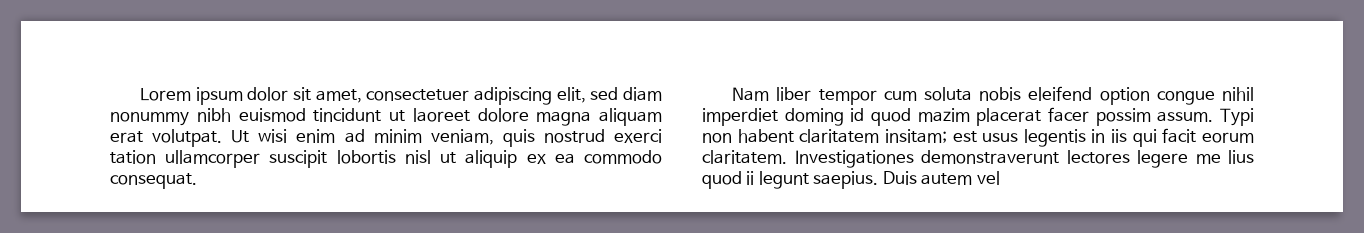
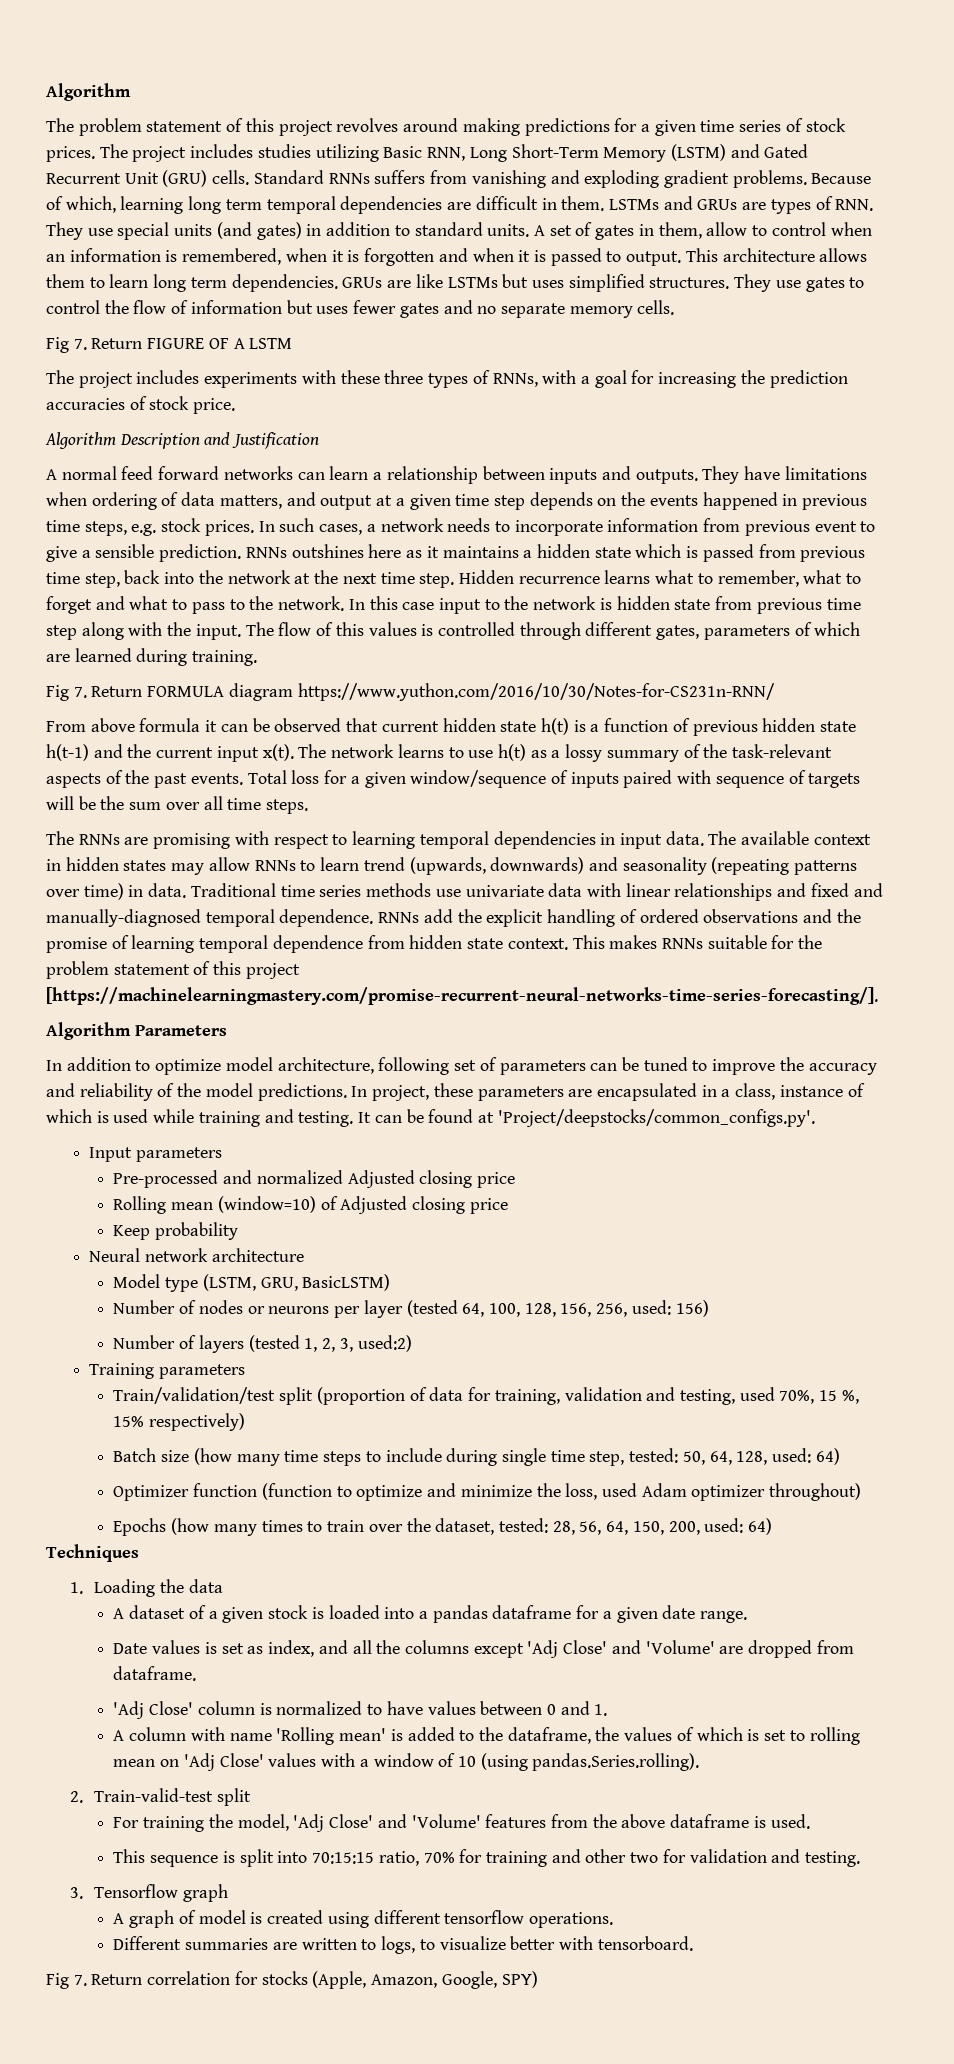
[140,87,662,105] [110,108,662,126] [110,129,663,147] [110,150,662,168] [110,173,197,189] [732,86,1254,105] [702,107,1255,126] [702,128,1254,147] [702,150,1254,168] [702,171,1000,189] Lorem ipsum dolor sit amet, consectetuer adipiscing elit, sed diam nonummy nibh euismod tincidunt ut laoreet dolore magna aliquam erat volutpat. Ut wisi enim ad minim veniam, quis nostrud exerci tation ullamcorper suscipit lobortis nisl ut aliquip ex ea commodo consequat. // Nam liber tempor cum soluta nobis eleifend option congue nihil imperdiet doming id quod mazim placerat facer possim assum. Typi non habent claritatem insitam; est usus legentis in iis qui facit eorum claritatem. Investigationes demonstraverunt lectores legere me lius quod ii legunt saepius. Duis autem vel -> [46,83,131,101] [46,118,846,136] [46,144,809,162] [46,170,872,188] [46,196,874,214] [46,222,872,240] [46,248,868,266] [46,274,865,292] [46,300,675,318] [46,337,293,353] [46,370,848,388] [46,396,236,414] [45,432,320,449] [46,466,867,484] [46,492,868,510] [46,518,876,536] [46,544,866,562] [46,570,862,588] [46,596,861,614] [46,622,861,640] [46,648,258,666] [46,683,775,701] [46,718,857,736] [46,744,833,762] [46,770,861,788] [46,796,309,814] [46,831,871,849] [46,857,858,875] [46,883,883,901] [46,909,861,927] [46,935,823,953] [46,961,300,979] [46,987,878,1005] [46,1022,227,1040] [46,1057,877,1075] [46,1083,865,1101] [46,1109,815,1127] [89,1147,223,1162] [113,1170,516,1188] [113,1196,508,1214] [113,1222,239,1240] [89,1248,304,1262] [113,1274,391,1292] [113,1300,709,1318] [113,1335,412,1353] [89,1363,246,1379] [113,1387,859,1405] [113,1413,246,1431] [113,1448,840,1466] [113,1483,862,1501] [113,1518,773,1536] [46,1544,139,1562] [70,1579,223,1597] [113,1605,748,1623] [113,1640,854,1658] [113,1666,197,1681] [113,1701,608,1719] [113,1727,860,1745] [113,1753,700,1771] [70,1788,251,1806] [113,1814,810,1832] [113,1849,861,1867] [70,1884,228,1902] [113,1910,613,1928] [113,1936,693,1954] [46,1971,538,1989] Algorithm // The problem statement of this project revolves around making predictions for a given time series of stock prices. The project includes studies utilizing Basic RNN, Long Short-Term Memory (LSTM) and Gated Recurrent Unit (GRU) cells. Standard RNNs suffers from vanishing and exploding gradient problems. Because of which, learning long term temporal dependencies are difficult in them. LSTMs and GRUs are types of RNN. They use special units (and gates) in addition to standard units. A set of gates in them, allow to control when an information is remembered, when it is forgotten and when it is passed to output. This architecture allows them to learn long term dependencies. GRUs are like LSTMs but uses simplified structures. They use gates to control the flow of information but uses fewer gates and no separate memory cells. // Fig 7. Return FIGURE OF A LSTM // The project includes experiments with these three types of RNNs, with a goal for increasing the prediction accuracies of stock price. // Algorithm Description and Justification // A normal feed forward networks can learn a relationship between inputs and outputs. They have limitations when ordering of data matters, and output at a given time step depends on the events happened in previous time steps, e.g. stock prices. In such cases, a network needs to incorporate information from previous event to give a sensible prediction. RNNs outshines here as it maintains a hidden state which is passed from previous time step, back into the network at the next time step. Hidden recurrence learns what to remember, what to forget and what to pass to the network. In this case input to the network is hidden state from previous time step along with the input. The flow of this values is controlled through different gates, parameters of which are learned during training. // Fig 7. Return FORMULA diagram https://www.yuthon.com/2016/10/30/Notes-for-CS231n-RNN/ // From above formula it can be observed that current hidden state h(t) is a function of previous hidden state h(t-1) and the current input x(t). The network learns to use h(t) as a lossy summary of the task-relevant aspects of the past events. Total loss for a given window/sequence of inputs paired with sequence of targets will be the sum over all time steps. // The RNNs are promising with respect to learning temporal dependencies in input data. The available context in hidden states may allow RNNs to learn trend (upwards, downwards) and seasonality (repeating patterns over time) in data. Traditional time series methods use univariate data with linear relationships and fixed and manually-diagnosed temporal dependence. RNNs add the explicit handling of ordered observations and the promise of learning temporal dependence from hidden state context. This makes RNNs suitable for the problem statement of this project [https://machinelearningmastery.com/promise-recurrent-neural-networks-time-series-forecasting/]. // Algorithm Parameters // In addition to optimize model architecture, following set of parameters can be tuned to improve the accuracy and reliability of the model predictions. In project, these parameters are encapsulated in a class, instance of which is used while training and testing. It can be found at 'Project/deepstocks/common_configs.py'. // Input parameters // Pre-processed and normalized Adjusted closing price // Rolling mean (window=10) of Adjusted closing price // Keep probability // Neural network architecture // Model type (LSTM, GRU, BasicLSTM) // Number of nodes or neurons per layer (tested 64, 100, 128, 156, 256, used: 156) // Number of layers (tested 1, 2, 3, used:2) // Training parameters // Train/validation/test split (proportion of data for training, validation and testing, used 70%, 15 %, 15% respectively) // Batch size (how many time steps to include during single time step, tested: 50, 64, 128, used: 64) // Optimizer function (function to optimize and minimize the loss, used Adam optimizer throughout) // Epochs (how many times to train over the dataset, tested: 28, 56, 64, 150, 200, used: 64) // Techniques // 1. Loading the data // A dataset of a given stock is loaded into a pandas dataframe for a given date range. // Date values is set as index, and all the columns except 'Adj Close' and 'Volume' are dropped from dataframe. // 'Adj Close' column is normalized to have values between 0 and 1. // A column with name 'Rolling mean' is added to the dataframe, the values of which is set to rolling mean on 'Adj Close' values with a window of 10 (using pandas.Series.rolling). // 2. Train-valid-test split // For training the model, 'Adj Close' and 'Volume' features from the above dataframe is used. // This sequence is split into 70:15:15 ratio, 70% for training and other two for validation and testing. // 3. Tensorflow graph // A graph of model is created using different tensorflow operations. // Different summaries are written to logs, to visualize better with tensorboard. // Fig 7. Return correlation for stocks (Apple, Amazon, Google, SPY)

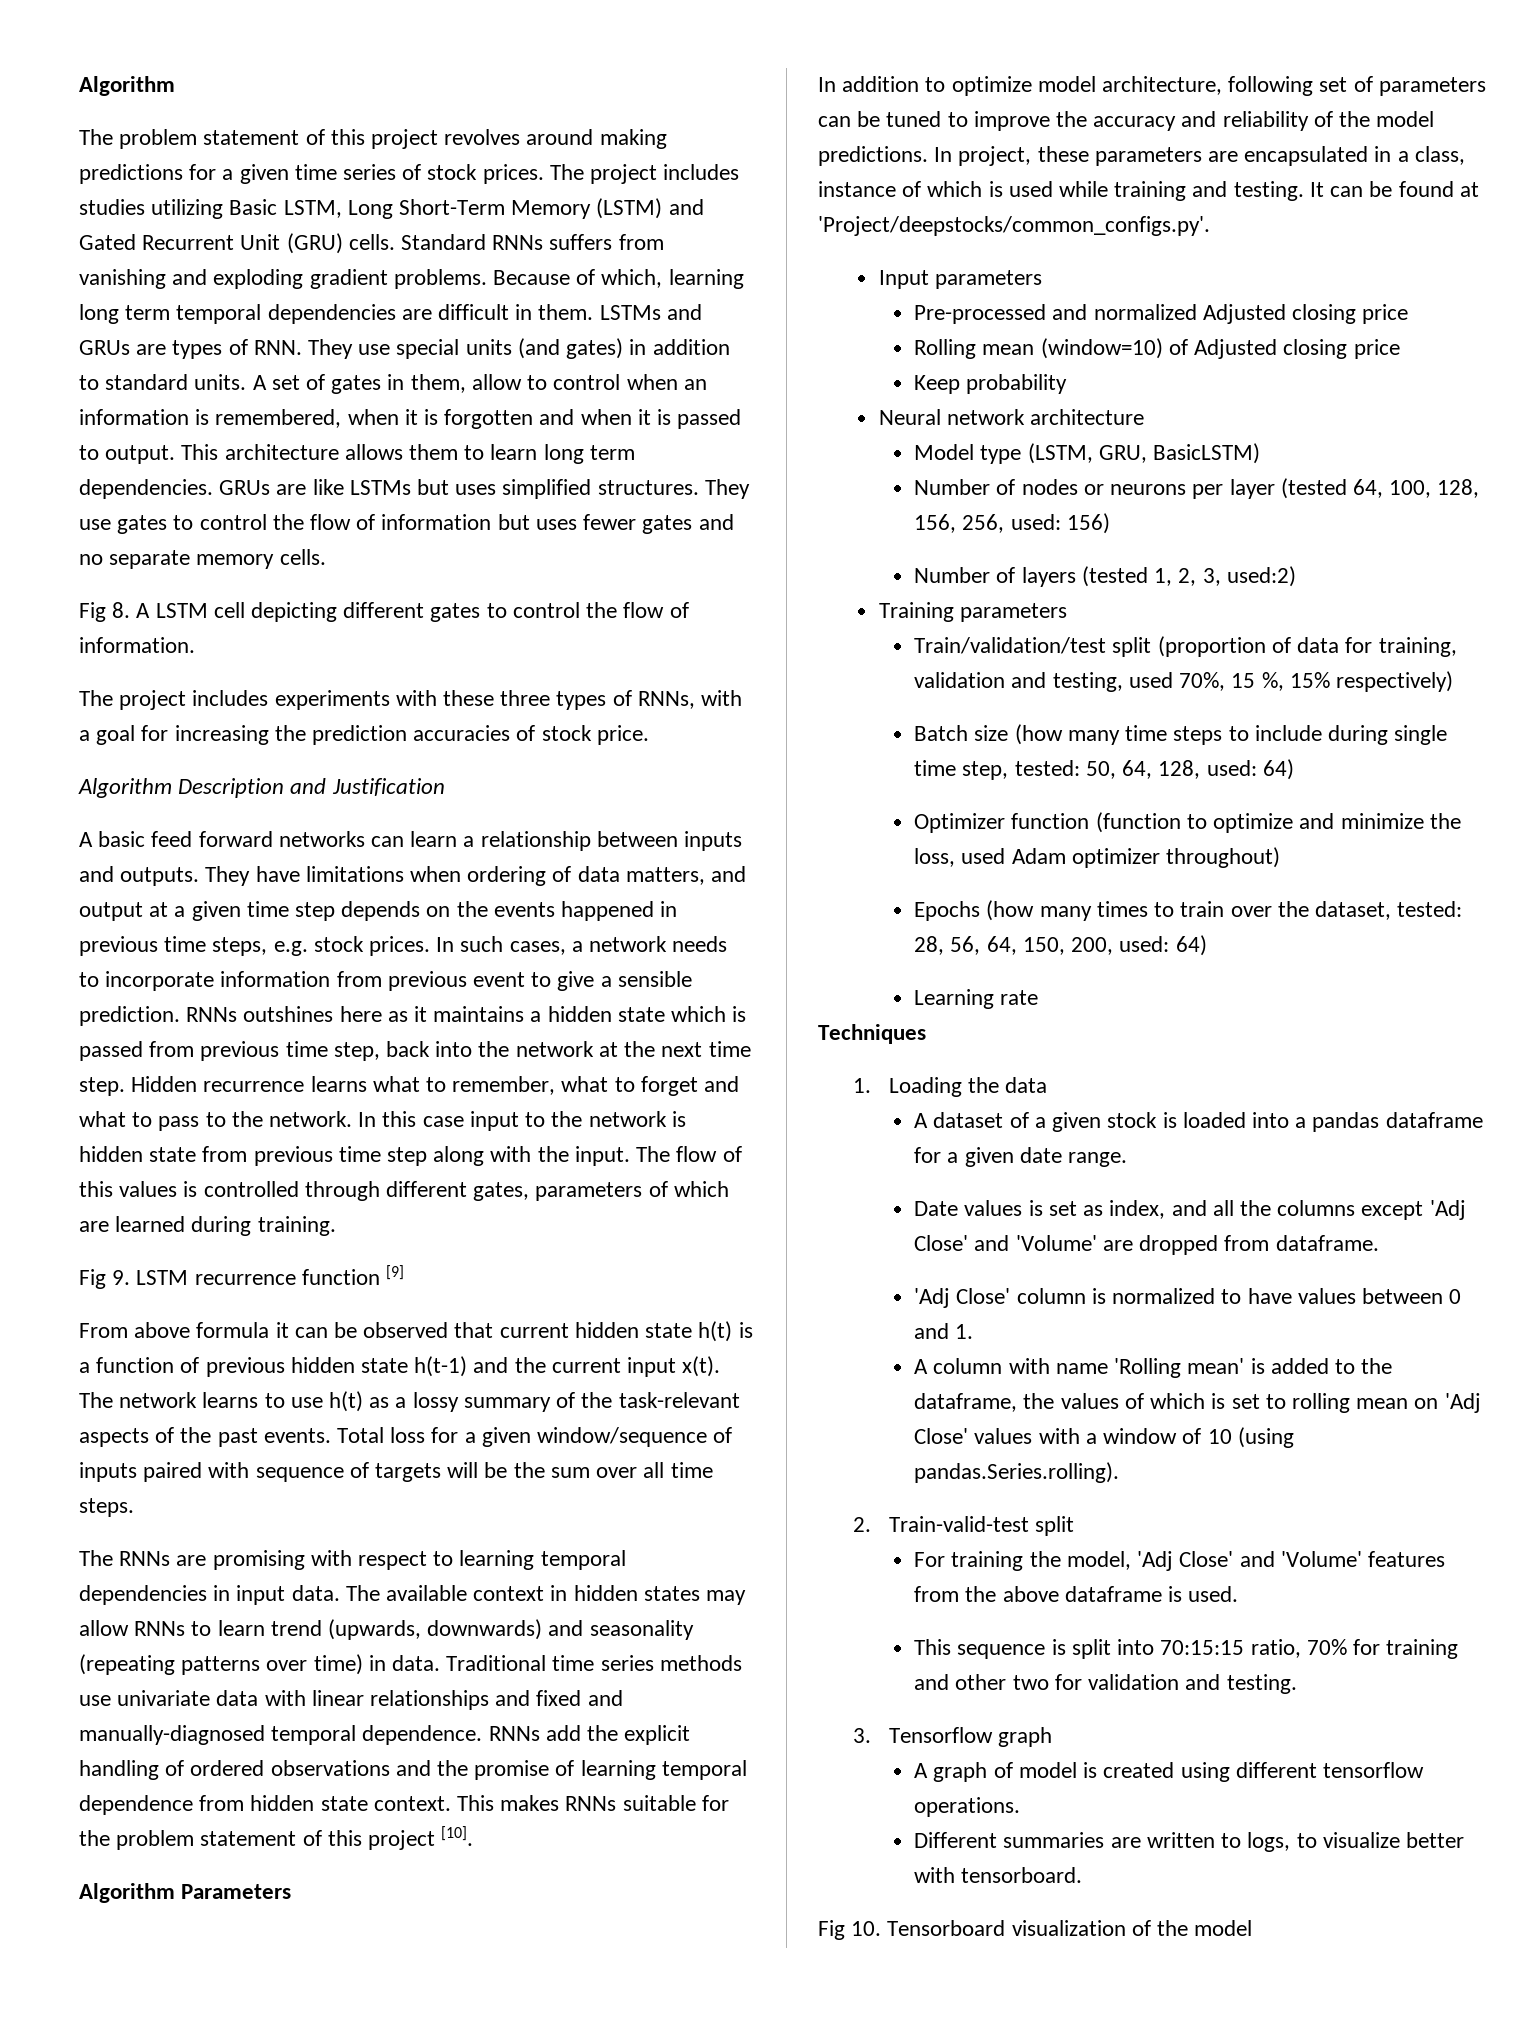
[427,147,466,161] RNN, -> [283,200,342,218] LSTM,
[73,338,293,350] 7. Return FIGURE OF A LSTM -> [112,602,689,622] [79,637,195,653] 8. A LSTM cell depicting different gates to control the flow of information.
[61,466,117,480] normal -> [98,831,146,847] basic
[73,683,775,701] 7. Return FORMULA diagram https://www.yuthon.com/2016/10/30/Notes-for-CS231n-RNN/ -> [112,1265,405,1285] 9. LSTM recurrence function [9]
[46,987,878,1005] [https://machinelearningmastery.com/promise-recurrent-neural-networks-time-series-forecasting/]. -> [441,1826,474,1846] [10].
(773, 1526) none -> [914,989,1039,1009] // Learning rate
[73,1971,538,1989] 7. Return correlation for stocks (Apple, Amazon, Google, SPY) -> [851,1920,1253,1936] 10. Tensorboard visualization of the model

